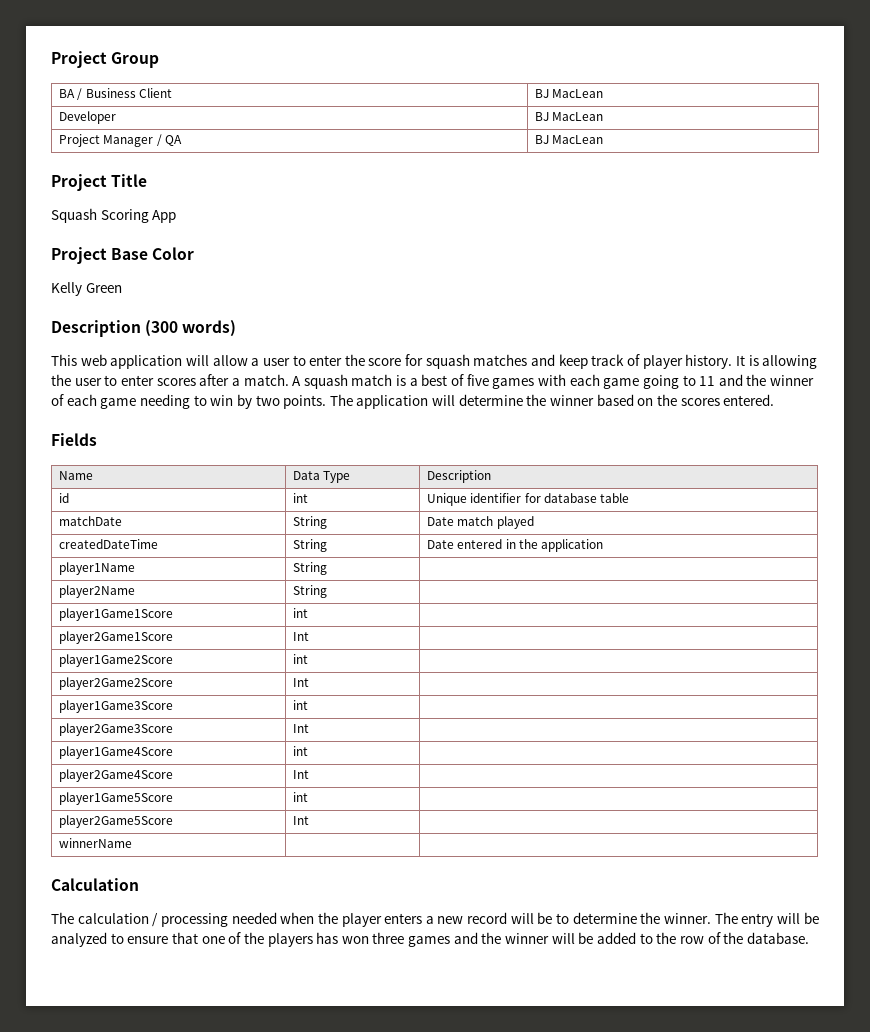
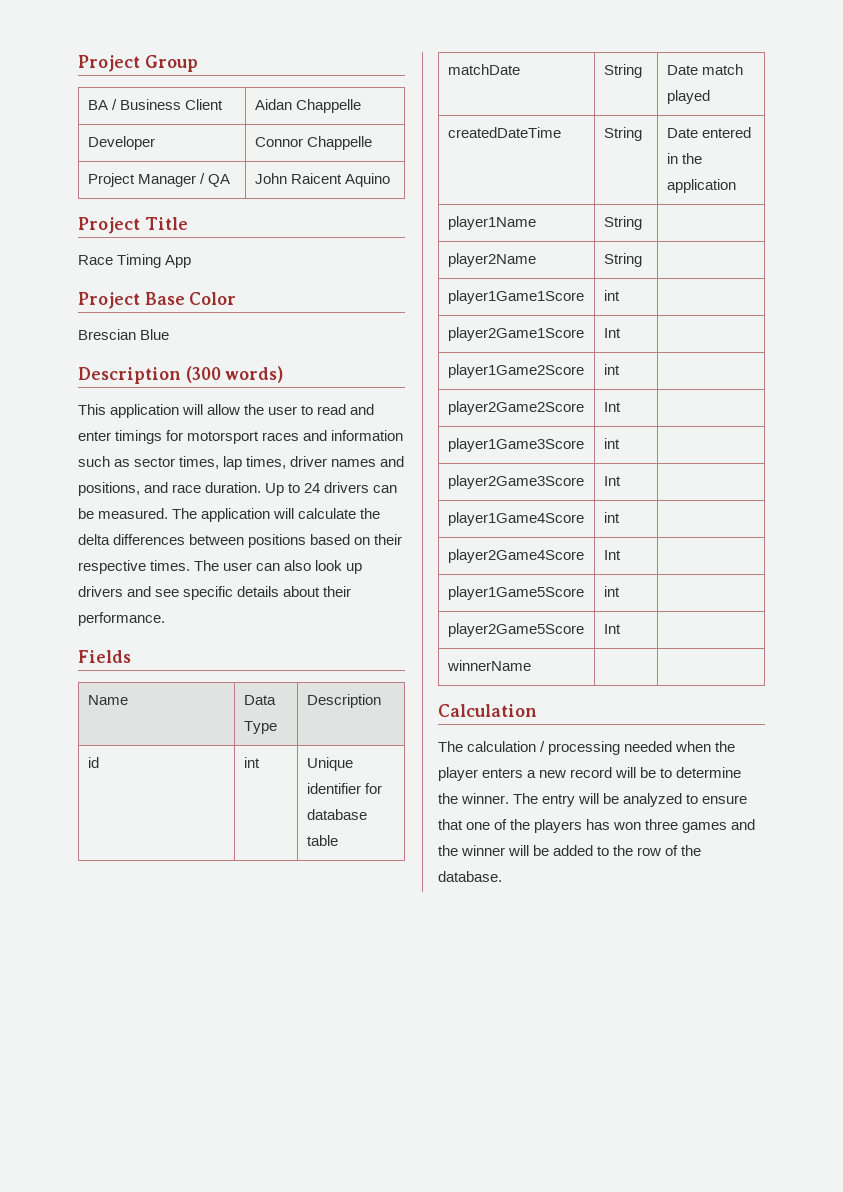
[535,89,604,98] BJ MacLean -> [254,99,361,113] Aidan Chappelle
[535,112,604,121] BJ MacLean -> [254,136,372,150] Connor Chappelle
[535,135,604,144] BJ MacLean -> [254,173,390,187] John Raicent Aquino
[51,208,149,223] Squash Scoring -> [78,254,162,268] Race Timing
[51,282,122,296] Kelly Green -> [78,329,170,340] Brescian Blue
[80,354,107,366] web -> (106, 409) none
[251,354,818,369] [51,374,815,389] [51,394,775,409] a user to enter the score for squash matches and keep track of player history. It is allowing the user to enter scores after a match. A squash match is a best of five games with each game going to 11 and the winner of each game needing to win by two points. The application will determine the winner based on the scores entered. -> [244,404,375,415] [78,430,404,444] [78,456,405,470] [78,482,398,496] [78,508,381,522] [78,534,403,548] [78,560,363,574] [78,586,352,600] [78,612,165,626] the user to read and enter timings for motorsport races and information such as sector times, lap times, driver names and positions, and race duration. Up to 24 drivers can be measured. The application will calculate the delta differences between positions based on their respective times. The user can also look up drivers and see specific details about their performance.

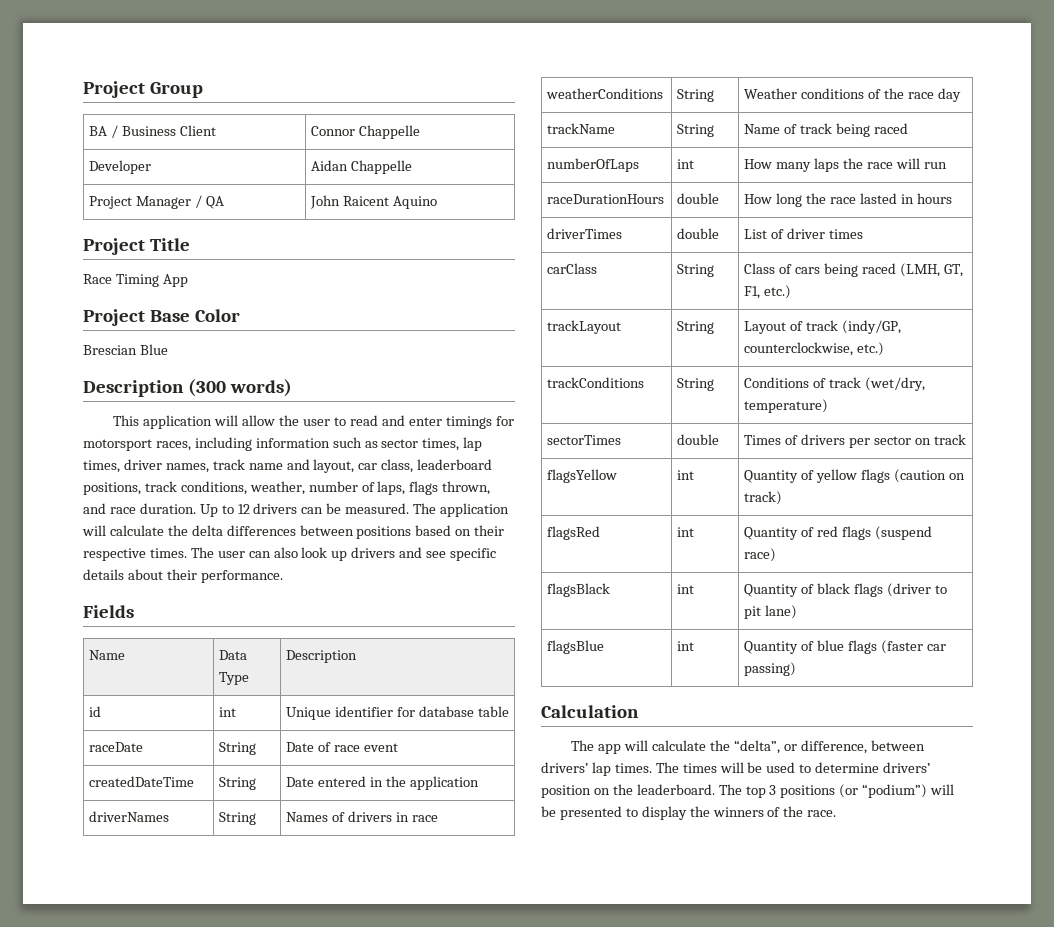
[254,99,292,110] Aidan -> [311,126,356,136] Connor
[254,137,303,147] Connor -> [311,160,349,171] Aidan
[262,430,328,441] races and -> [155,437,252,451] races, including
[331,456,405,467] [78,482,140,496] names and positions, -> [165,459,493,473] [83,481,491,495] names, track name and layout, car class, leaderboard positions, track conditions, weather, number of laps, flags thrown,
[304,483,321,493] 24 -> [237,504,250,514] 12
[447,64,520,75] [603,64,642,78] [666,64,743,75] [666,90,710,104] matchDate | String | Date match played -> [89,742,144,752] [219,742,257,755] [286,742,398,752] raceDate | String | Date of race event
[447,216,536,230] [603,216,642,230] [447,253,536,267] [603,253,642,267] [447,290,584,304] [603,290,620,301] [447,327,584,341] [603,328,621,338] [447,364,584,378] [603,364,620,375] [447,401,584,415] [603,402,621,412] [447,438,584,452] [603,438,620,449] [447,475,584,489] [603,476,621,486] [447,512,584,526] [603,512,620,523] [447,549,584,563] [603,550,621,560] [447,586,584,600] [603,586,620,597] [447,623,584,637] [603,624,621,634] [446,660,531,671] [438,704,537,717] [438,741,736,755] [438,767,657,781] player1Name | String | // player2Name | String | // player1Game1Score | int | // player2Game1Score | Int | // player1Game2Score | int | // player2Game2Score | Int | // player1Game3Score | int | // player2Game3Score | Int | // player1Game4Score | int | // player2Game4Score | Int | // player1Game5Score | int | // player2Game5Score | Int | // winnerName | | // Calculation // The calculation / processing needed when the player enters a new record will be -> [89,811,170,822] [219,812,257,825] [286,811,438,822] [546,88,664,99] [677,89,715,102] [744,88,961,102] [547,123,616,134] [677,124,715,137] [744,123,908,137] [547,158,640,172] [677,159,695,169] [744,158,947,172] [547,194,665,204] [677,193,720,204] [744,193,952,207] [547,228,623,239] [677,228,720,239] [744,228,863,239] [547,263,598,274] [677,264,715,277] [744,263,963,277] [744,285,792,299] [547,320,622,334] [677,321,715,334] [744,320,901,334] [744,342,885,356] [547,377,645,388] [677,378,715,391] [744,377,925,391] [744,399,829,413] [547,435,622,445] [677,434,720,445] [744,434,966,448] [547,469,618,483] [677,470,695,480] [744,469,965,483] [744,491,783,505] [547,526,601,540] [677,527,695,537] [744,526,932,540] [744,548,777,562] [547,583,611,597] [677,584,695,594] [744,583,947,597] [744,605,798,619] [547,640,605,654] [677,641,695,651] [744,640,946,654] [744,662,797,676] [541,705,639,718] [571,740,925,754] [541,762,796,776] driverNames | String | Names of drivers in race // weatherConditions | String | Weather conditions of the race day // trackName | String | Name of track being raced // numberOfLaps | int | How many laps the race will run // raceDurationHours | double | How long the race lasted in hours // driverTimes | double | List of driver times // carClass | String | Class of cars being raced (LMH, GT, F1, etc.) // trackLayout | String | Layout of track (indy/GP, counterclockwise, etc.) // trackConditions | String | Conditions of track (wet/dry, temperature) // sectorTimes | double | Times of drivers per sector on track // flagsYellow | int | Quantity of yellow flags (caution on track) // flagsRed | int | Quantity of red flags (suspend race) // flagsBlack | int | Quantity of black flags (driver to pit lane) // flagsBlue | int | Quantity of blue flags (faster car passing) // Calculation // The app will calculate the “delta”, or difference, between drivers’ lap times. The times will be used
[438,793,748,807] [438,819,756,833] [438,845,702,856] [438,871,502,882] the winner. The entry will be analyzed to ensure that one of the players has won three games and the winner will be added to the row of the database. -> [883,762,931,773] [541,784,955,798] [541,806,837,820] drivers’ position on the leaderboard. The top 3 positions (or “podium”) will be presented to display the winners of the race.

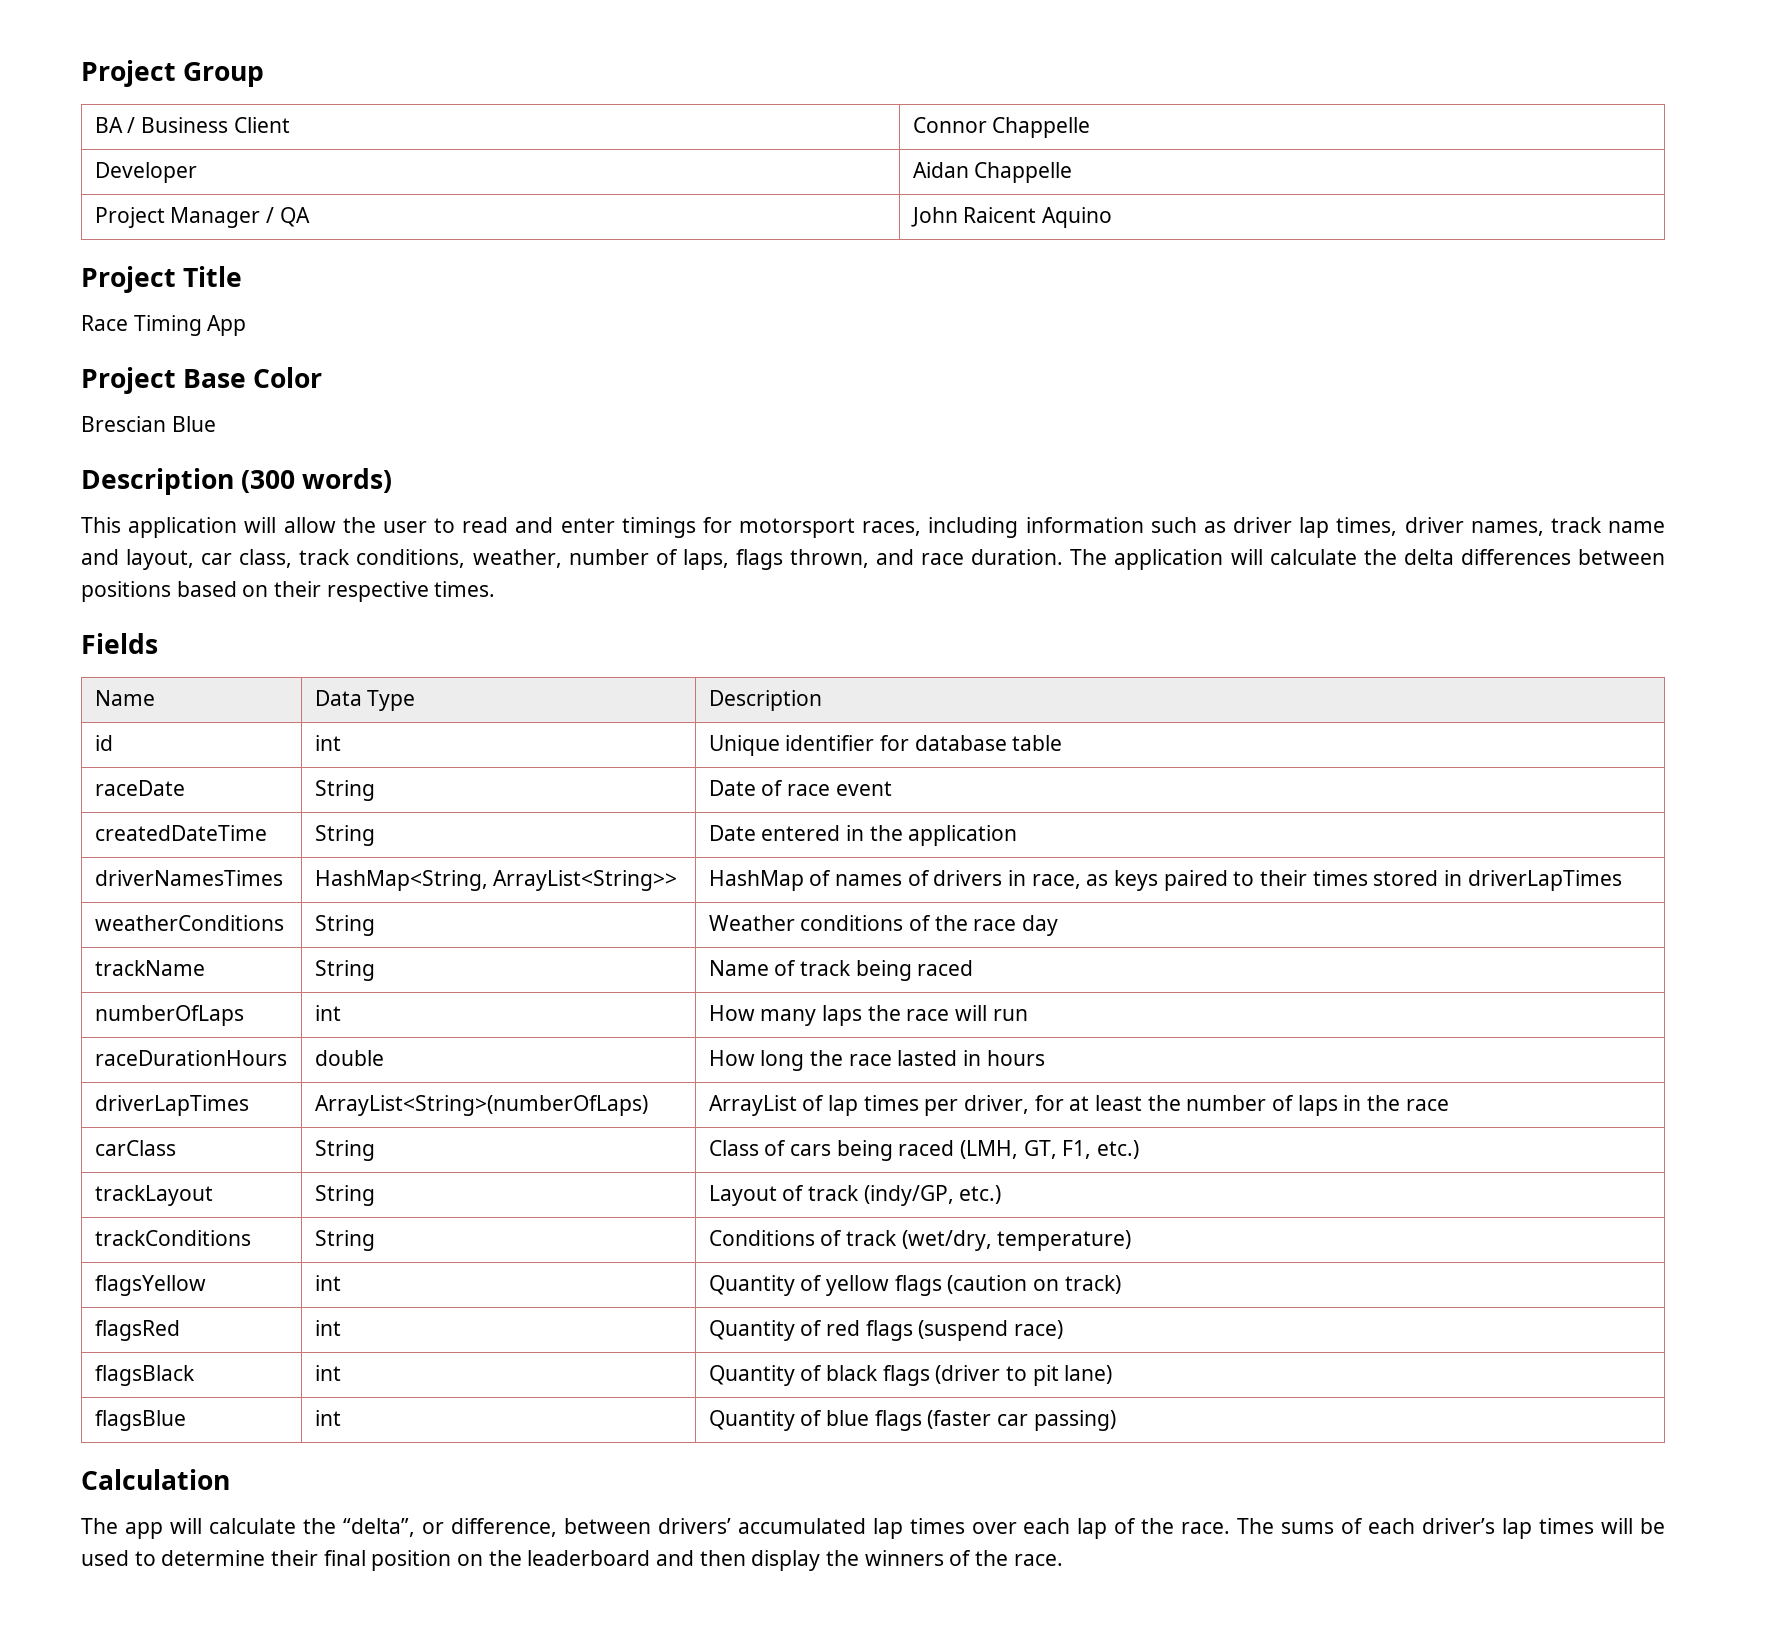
[381,438,460,451] sector times, -> [1233,517,1293,533] driver
[417,459,493,470] [83,482,141,495] leaderboard positions, -> (293, 558) none
[199,503,410,517] Up to 12 drivers can be measured. -> (1064, 557) none
[190,547,497,561] [83,569,283,583] The user can also look up drivers and see specific details about their performance. -> (496, 589) none
[89,811,170,822] [219,812,257,825] [286,811,438,822] driverNames | String | Names of drivers in race -> [94,870,283,886] [314,870,678,891] [708,870,1622,891] driverNamesTimes | HashMap<String, ArrayList<String>> | HashMap of names of drivers in race, as keys paired to their times stored in driverLapTimes
[547,228,623,239] [677,228,720,239] [744,228,863,239] driverTimes | double | List of driver times -> [94,1095,249,1116] [314,1095,648,1116] [708,1095,1449,1116] driverLapTimes | ArrayList<String>(numberOfLaps) | ArrayList of lap times per driver, for at least the number of laps in the race
[744,342,854,356] counterclockwise, -> (954, 1195) none
[547,435,622,445] [677,434,720,445] [744,434,966,448] // sectorTimes | double | Times of drivers per sector on track -> (1132, 1240) none
[591,762,679,776] lap times. The -> [737,1518,1533,1539] accumulated lap times over each lap of the race. The sums of each driver’s lap
[883,762,931,773] drivers’ -> [271,1550,366,1566] their final
[636,784,955,798] [541,806,638,820] leaderboard. The top 3 positions (or “podium”) will be presented to -> [527,1550,746,1566] leaderboard and then

